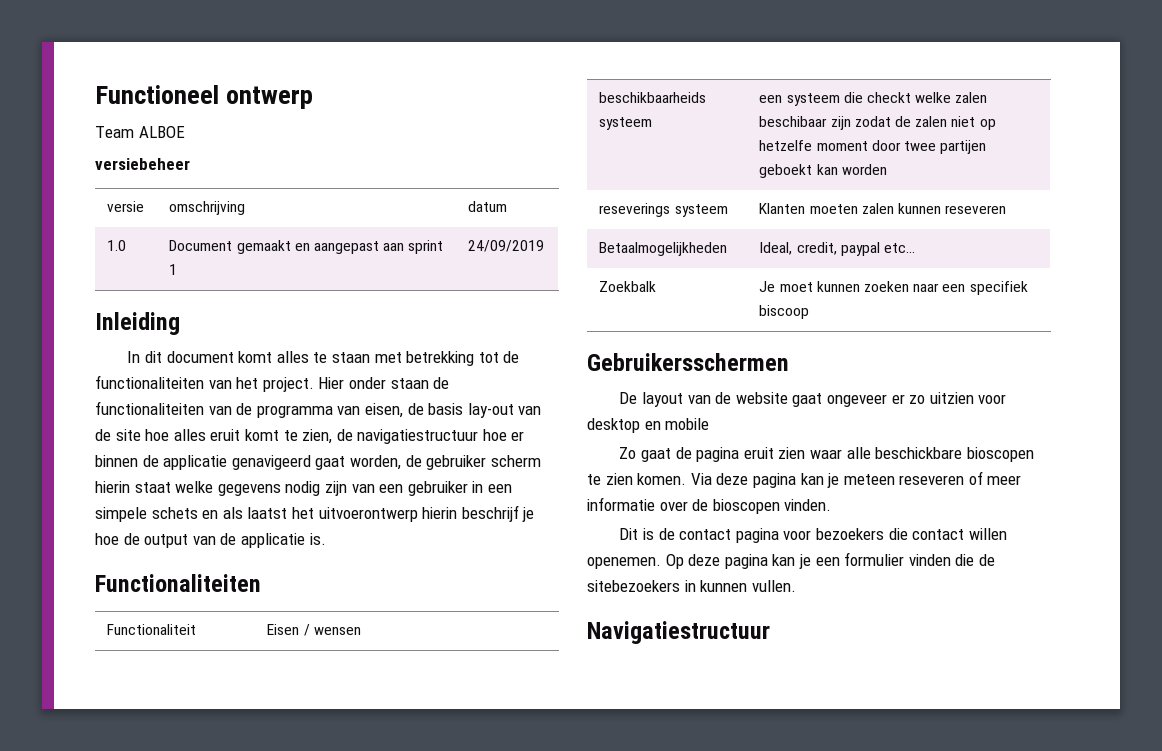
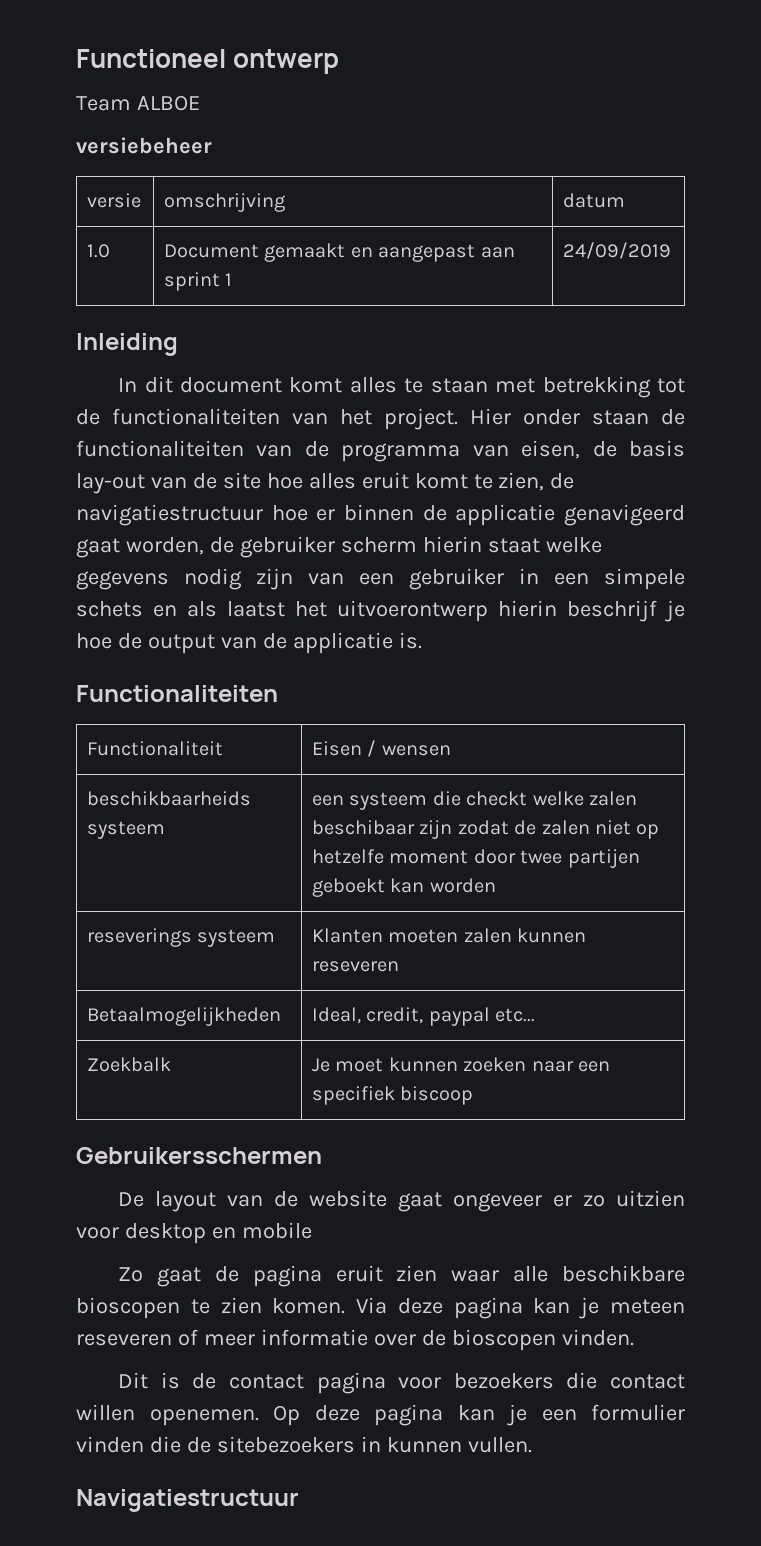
[875,447,963,459] beschickbare -> [562,1265,685,1282] beschikbare

